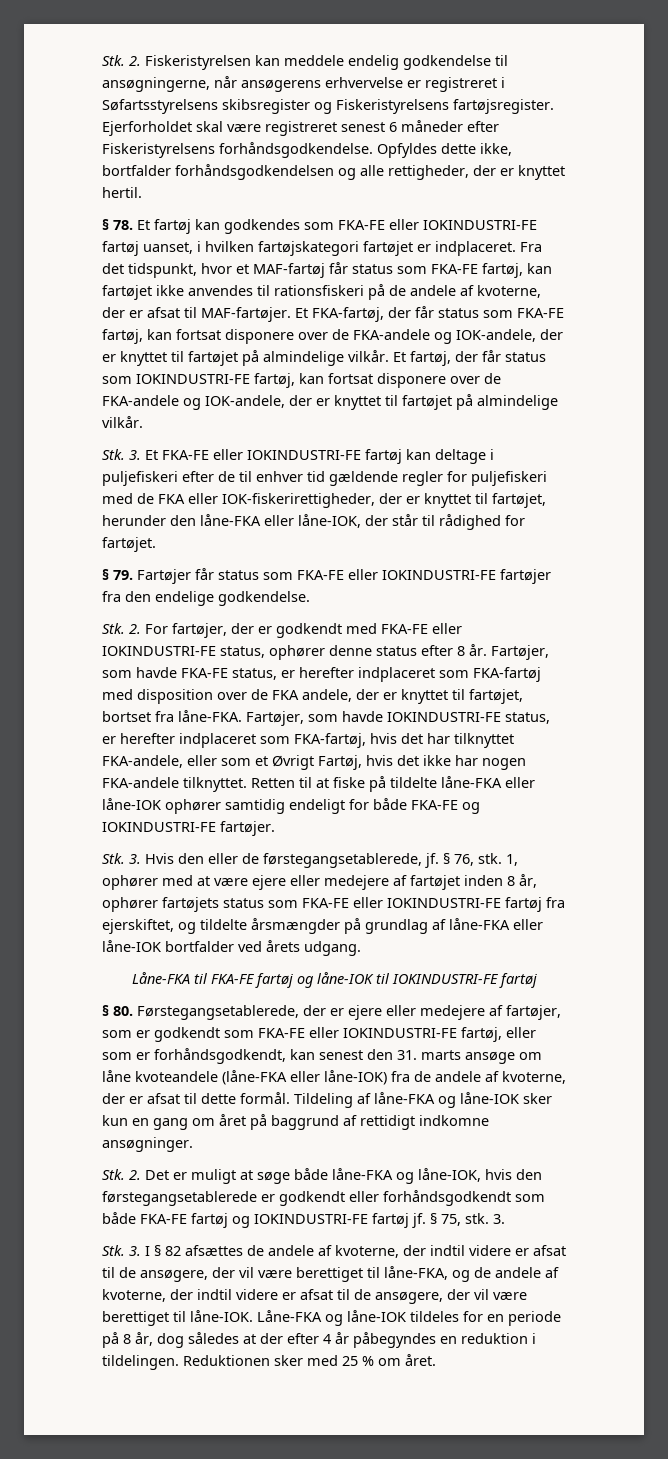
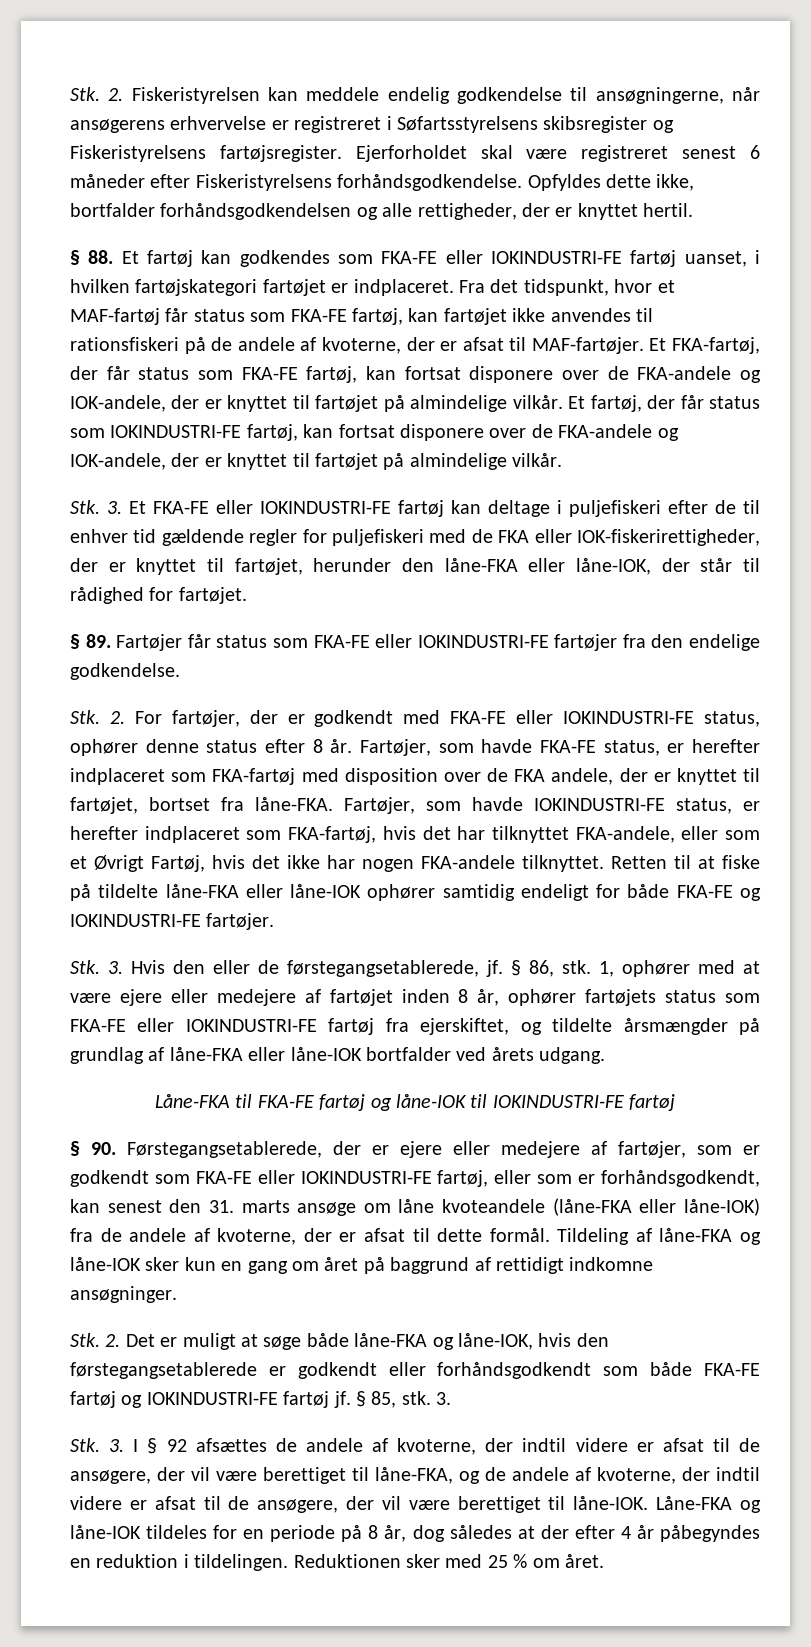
[113,220,133,230] 78. -> [88,250,114,264] 88.
[113,570,133,580] 79. -> [85,634,111,648] 89.
[454,854,474,866] 76, -> [529,960,554,977] 86,
[113,1006,133,1016] 80. -> [91,1142,116,1155] 90.
[441,1214,461,1226] 75, -> [371,1391,397,1408] 85,
[165,1246,181,1256] 82 -> [166,1439,187,1452] 92

